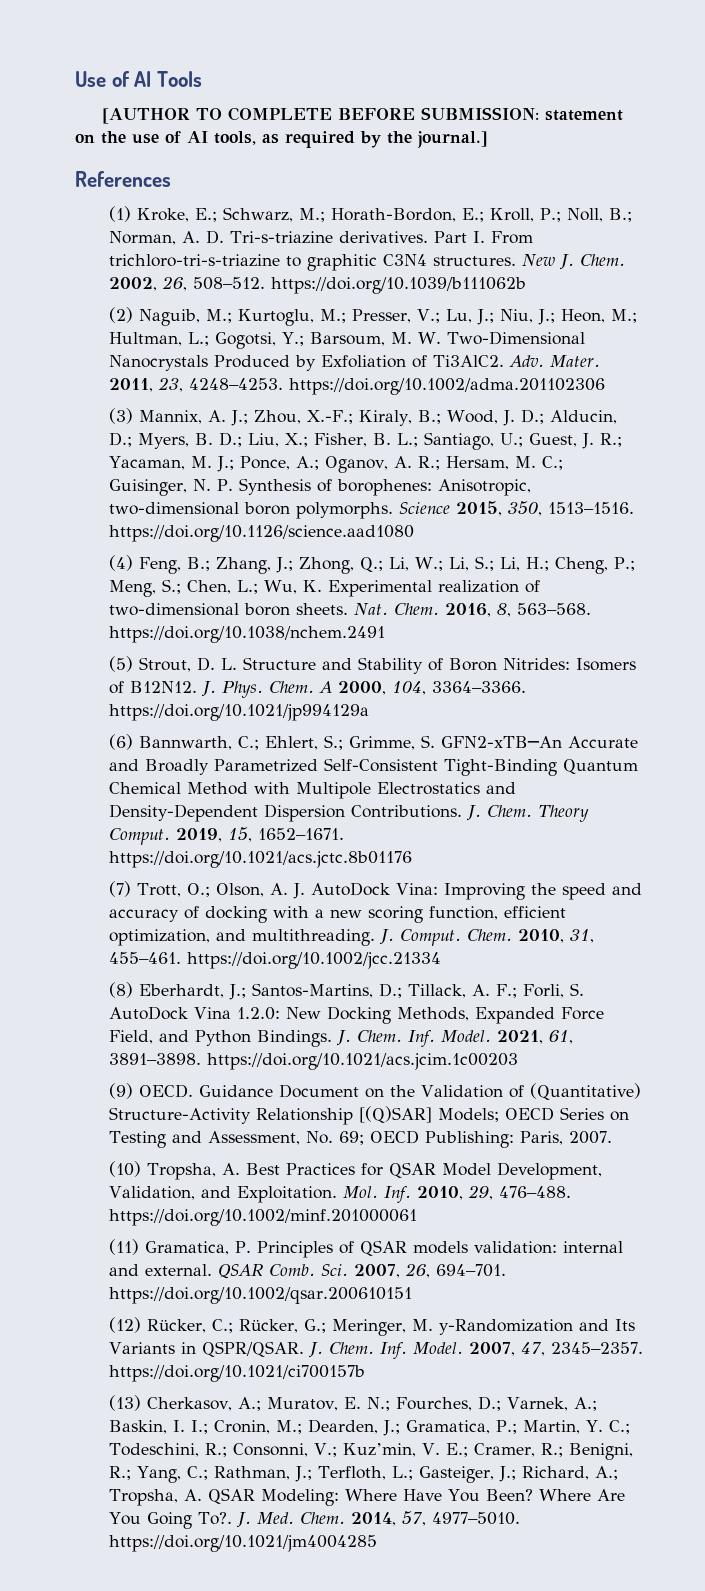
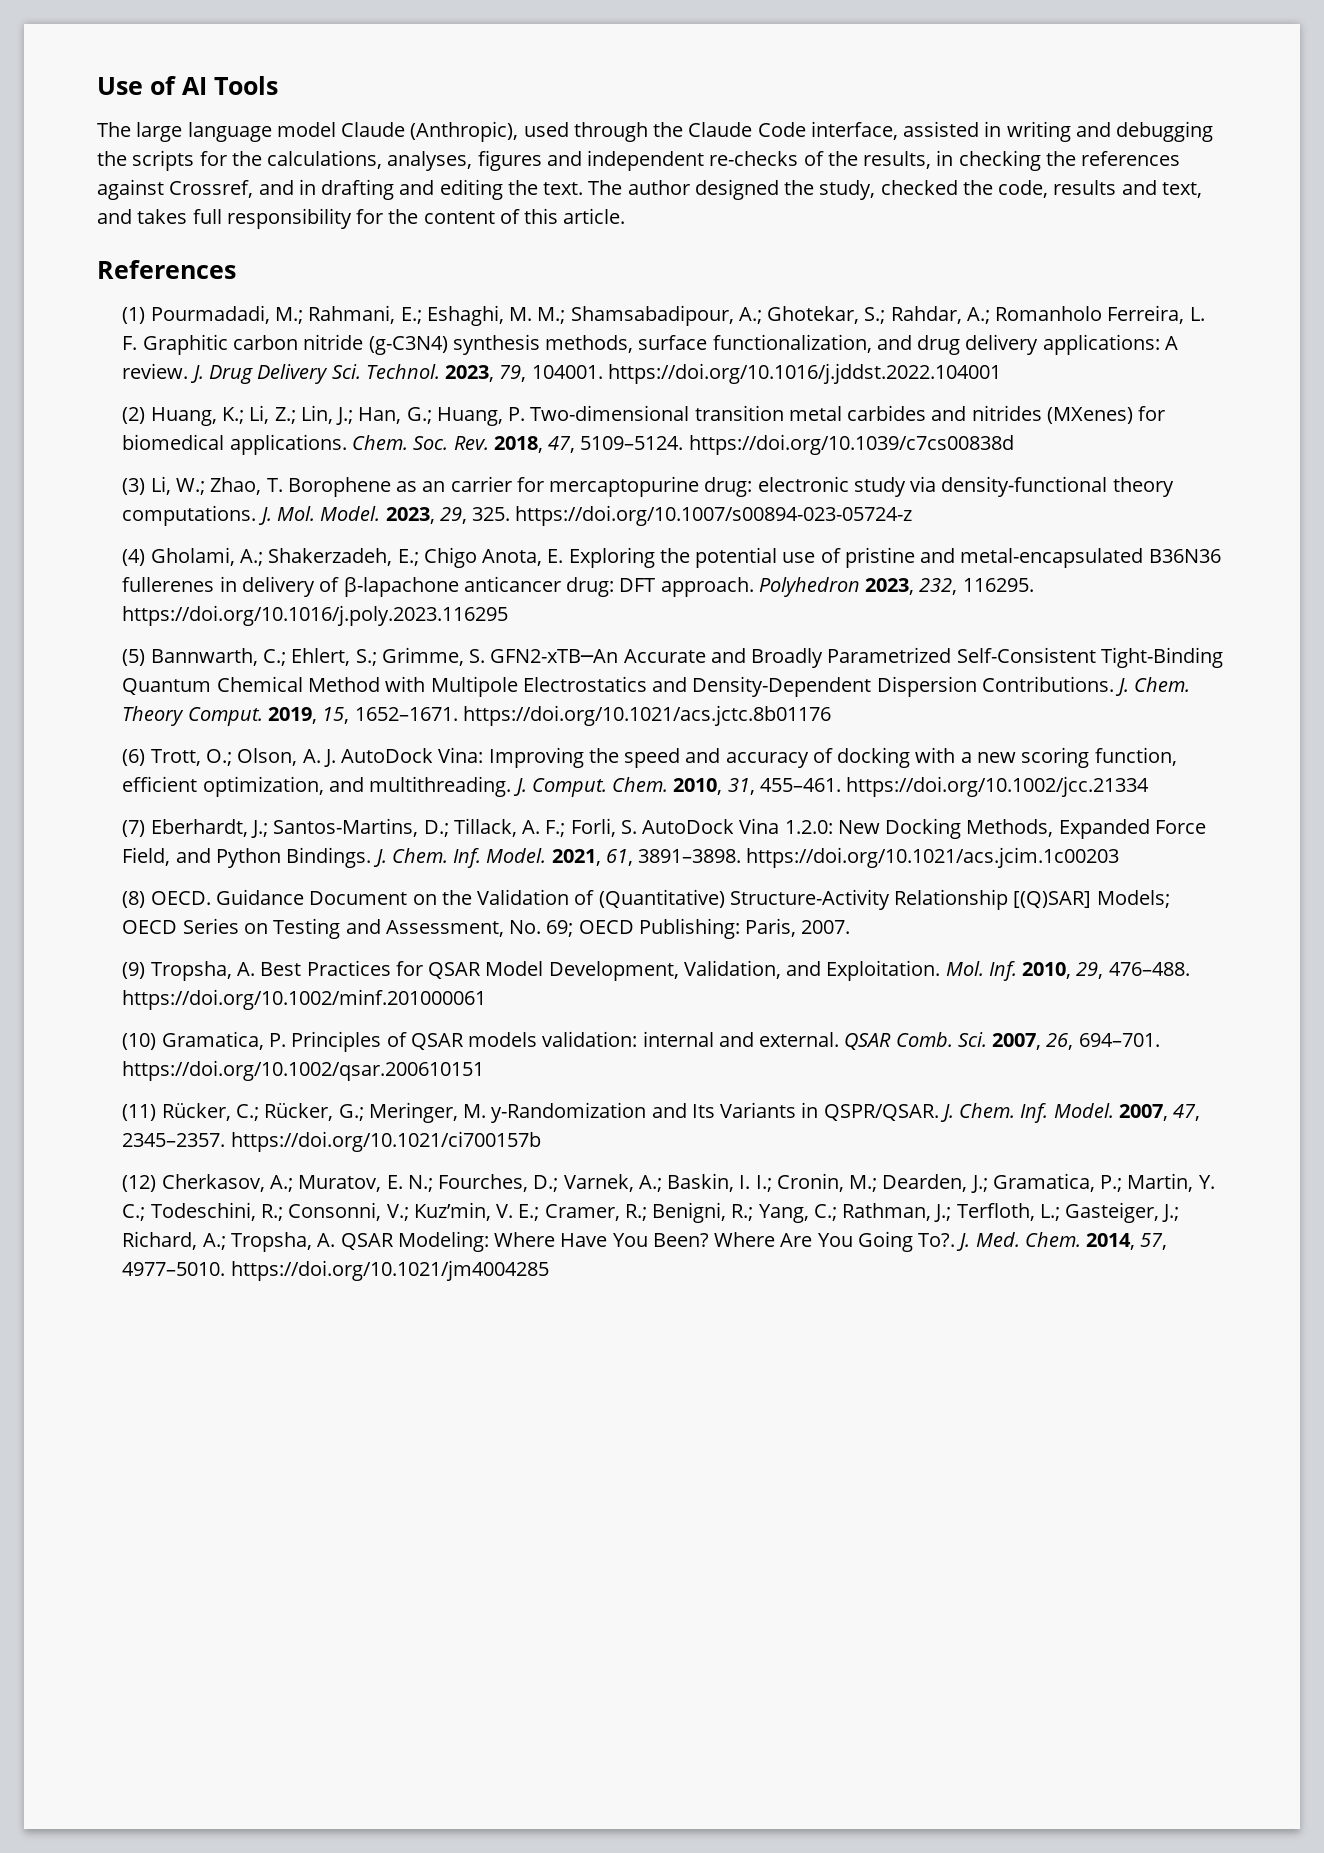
[102,107,624,124] [75,131,488,148] [75,171,171,187] [109,206,633,222] [109,230,534,245] [109,254,626,271] [109,276,527,294] [109,307,638,326] [109,331,586,349] [109,355,601,371] [109,377,606,395] [109,408,618,426] [109,432,623,450] [109,456,564,473] [109,478,532,496] [109,501,635,519] [109,525,415,542] [109,555,636,574] [109,579,541,597] [109,603,592,617] [109,626,386,643] [109,656,637,674] [109,681,527,698] [109,704,370,721] [109,734,134,750] [AUTHOR TO COMPLETE BEFORE SUBMISSION: statement on the use of AI tools, as required by the journal.] // References // (1) Kroke, E.; Schwarz, M.; Horath-Bordon, E.; Kroll, P.; Noll, B.; Norman, A. D. Tri-s-triazine derivatives. Part I. From trichloro-tri-s-triazine to graphitic C3N4 structures. New J. Chem. 2002, 26, 508–512. https://doi.org/10.1039/b111062b // (2) Naguib, M.; Kurtoglu, M.; Presser, V.; Lu, J.; Niu, J.; Heon, M.; Hultman, L.; Gogotsi, Y.; Barsoum, M. W. Two-Dimensional Nanocrystals Produced by Exfoliation of Ti3AlC2. Adv. Mater. 2011, 23, 4248–4253. https://doi.org/10.1002/adma.201102306 // (3) Mannix, A. J.; Zhou, X.-F.; Kiraly, B.; Wood, J. D.; Alducin, D.; Myers, B. D.; Liu, X.; Fisher, B. L.; Santiago, U.; Guest, J. R.; Yacaman, M. J.; Ponce, A.; Oganov, A. R.; Hersam, M. C.; Guisinger, N. P. Synthesis of borophenes: Anisotropic, two-dimensional boron polymorphs. Science 2015, 350, 1513–1516. https://doi.org/10.1126/science.aad1080 // (4) Feng, B.; Zhang, J.; Zhong, Q.; Li, W.; Li, S.; Li, H.; Cheng, P.; Meng, S.; Chen, L.; Wu, K. Experimental realization of two-dimensional boron sheets. Nat. Chem. 2016, 8, 563–568. https://doi.org/10.1038/nchem.2491 // (5) Strout, D. L. Structure and Stability of Boron Nitrides: Isomers of B12N12. J. Phys. Chem. A 2000, 104, 3364–3366. https://doi.org/10.1021/jp994129a // (6) -> [97,121,1214,142] [97,150,1181,171] [97,179,1203,200] [97,208,626,229] [97,260,236,279] [122,305,1205,326] [122,334,1178,355] [122,363,1001,384] [122,405,1166,426] [122,434,1014,455] [122,476,1174,497] [122,505,913,526] [122,547,1221,568] [122,576,1034,597] [122,605,509,626] [122,649,146,666] The large language model Claude (Anthropic), used through the Claude Code interface, assisted in writing and debugging the scripts for the calculations, analyses, figures and independent re-checks of the results, in checking the references against Crossref, and in drafting and editing the text. The author designed the study, checked the code, results and text, and takes full responsibility for the content of this article. // References // (1) Pourmadadi, M.; Rahmani, E.; Eshaghi, M. M.; Shamsabadipour, A.; Ghotekar, S.; Rahdar, A.; Romanholo Ferreira, L. F. Graphitic carbon nitride (g-C3N4) synthesis methods, surface functionalization, and drug delivery applications: A review. J. Drug Delivery Sci. Technol. 2023, 79, 104001. https://doi.org/10.1016/j.jddst.2022.104001 // (2) Huang, K.; Li, Z.; Lin, J.; Han, G.; Huang, P. Two-dimensional transition metal carbides and nitrides (MXenes) for biomedical applications. Chem. Soc. Rev. 2018, 47, 5109–5124. https://doi.org/10.1039/c7cs00838d // (3) Li, W.; Zhao, T. Borophene as an carrier for mercaptopurine drug: electronic study via density‐functional theory computations. J. Mol. Model. 2023, 29, 325. https://doi.org/10.1007/s00894-023-05724-z // (4) Gholami, A.; Shakerzadeh, E.; Chigo Anota, E. Exploring the potential use of pristine and metal-encapsulated B36N36 fullerenes in delivery of β-lapachone anticancer drug: DFT approach. Polyhedron 2023, 232, 116295. https://doi.org/10.1016/j.poly.2023.116295 // (5)
[109,881,132,897] (7) -> [122,749,146,766] (6)
[109,982,134,998] (8) -> [122,820,146,837] (7)
[109,1083,134,1099] (9) -> [122,891,146,908] (8)
[109,1161,142,1177] (10) -> [122,962,146,979] (9)
[109,1239,140,1255] (11) -> [122,1033,157,1050] (10)
[109,1317,142,1333] (12) -> [122,1104,157,1121] (11)
[109,1395,142,1411] (13) -> [122,1175,157,1192] (12)

